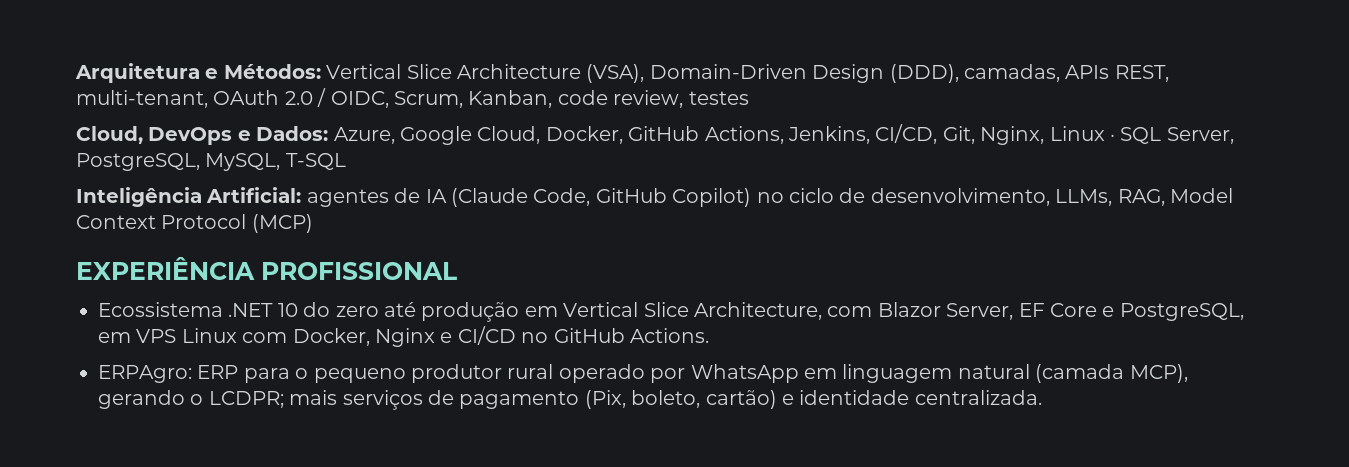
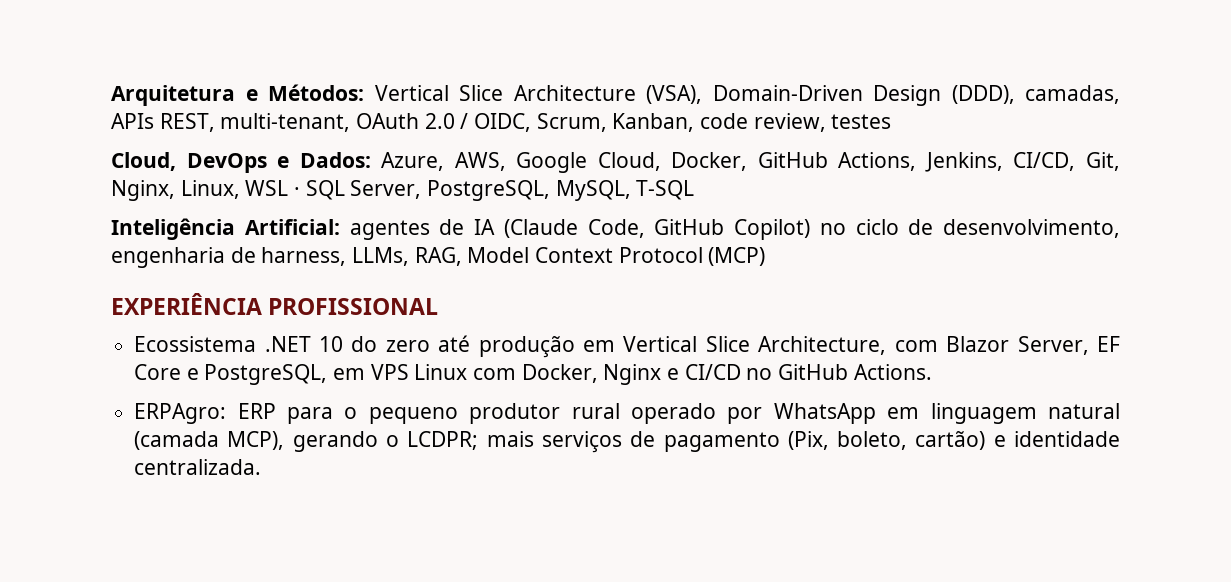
(395, 135) none -> [454,152,506,171] AWS,
[1049,126,1105,141] Linux -> [180,180,289,199] Linux, WSL
(1050, 197) none -> [111,247,347,268] engenharia de harness,

